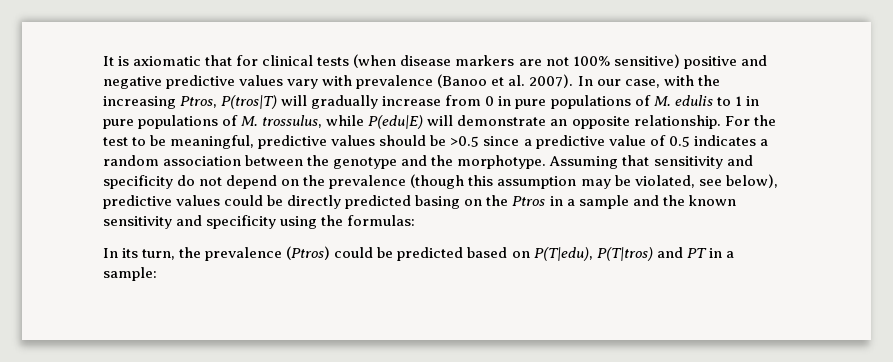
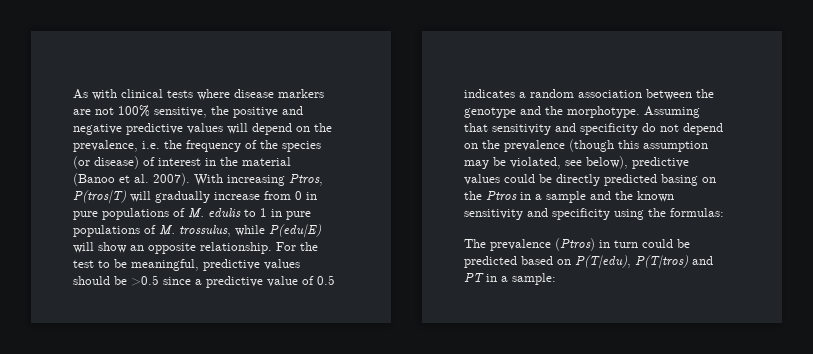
[103,55,259,66] It is axiomatic that for -> [73,89,117,100] As with
[353,54,397,68] (when -> [197,89,230,100] where
[613,54,680,68] sensitive) -> [154,106,229,118] sensitive, the
[287,74,720,89] vary with prevalence (Banoo et al. 2007). In our case, with the -> [227,123,332,135] [73,140,321,152] [73,156,291,169] [73,173,223,186] will depend on the prevalence, i.e. the frequency of the species (or disease) of interest in the material (Banoo et al. 2007). With
[457,115,547,126] demonstrate -> [98,242,127,253] show
[103,246,331,261] In its turn, the prevalence (Ptros) -> [464,238,638,251] The prevalence (Ptros) in turn

